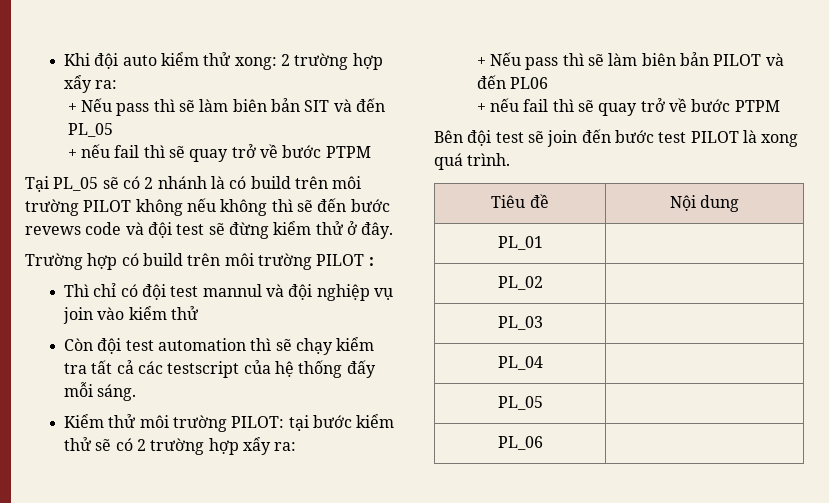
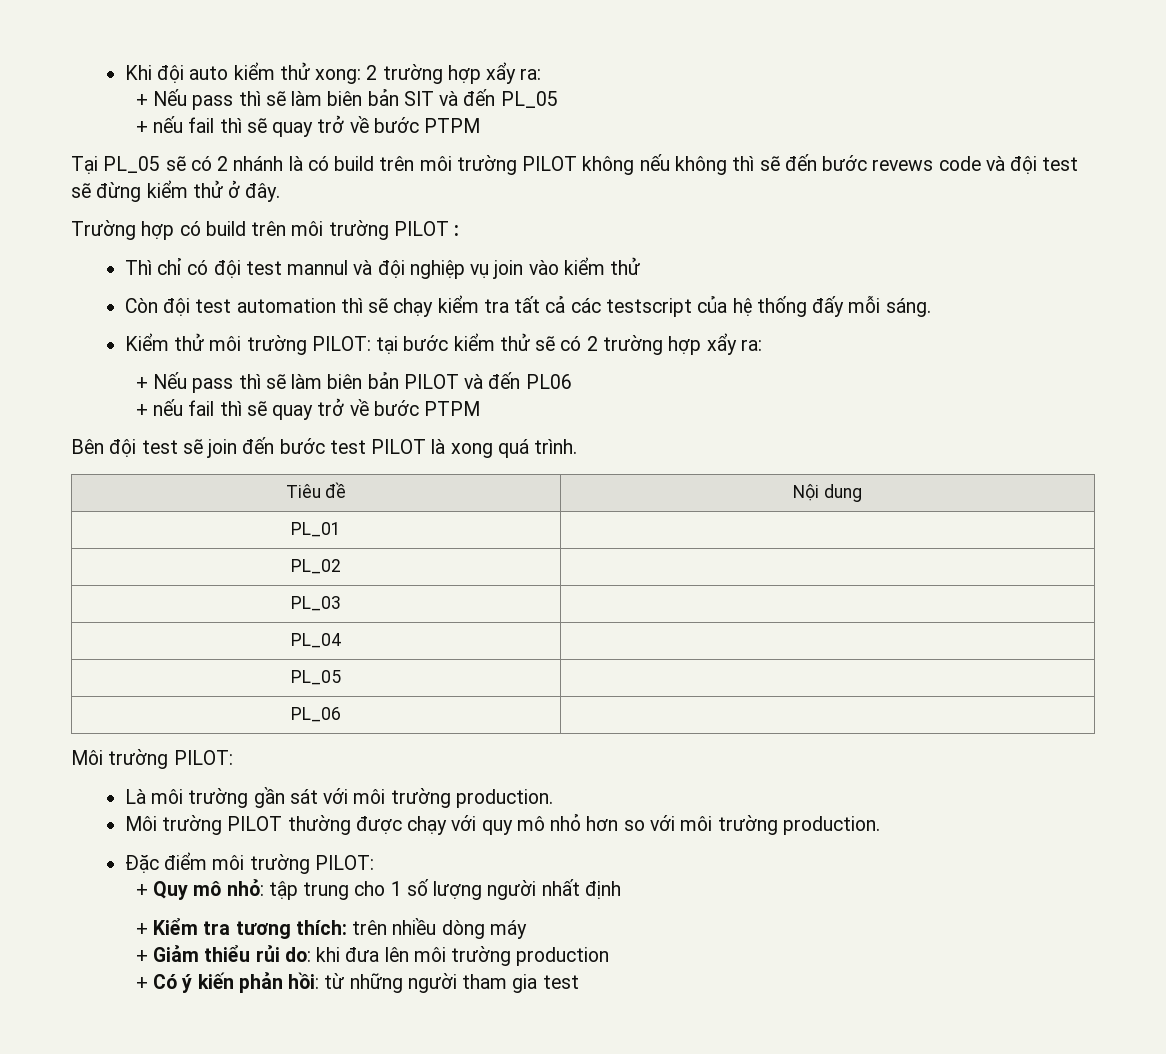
(543, 443) none -> [71,749,233,769] [124,787,553,808] [124,814,880,835] [124,852,374,874] [135,879,621,900] [135,918,527,939] [135,945,610,966] [135,972,579,993] // Môi trường PILOT: // Là môi trường gần sát với môi trường production. // Môi trường PILOT thường được chạy với quy mô nhỏ hơn so với môi trường production. // Đặc điểm môi trường PILOT: // + Quy mô nhỏ: tập trung cho 1 số lượng người nhất định // + Kiểm tra tương thích: trên nhiều dòng máy // + Giảm thiểu rủi do: khi đưa lên môi trường production // + Có ý kiến phản hồi: từ những người tham gia test

